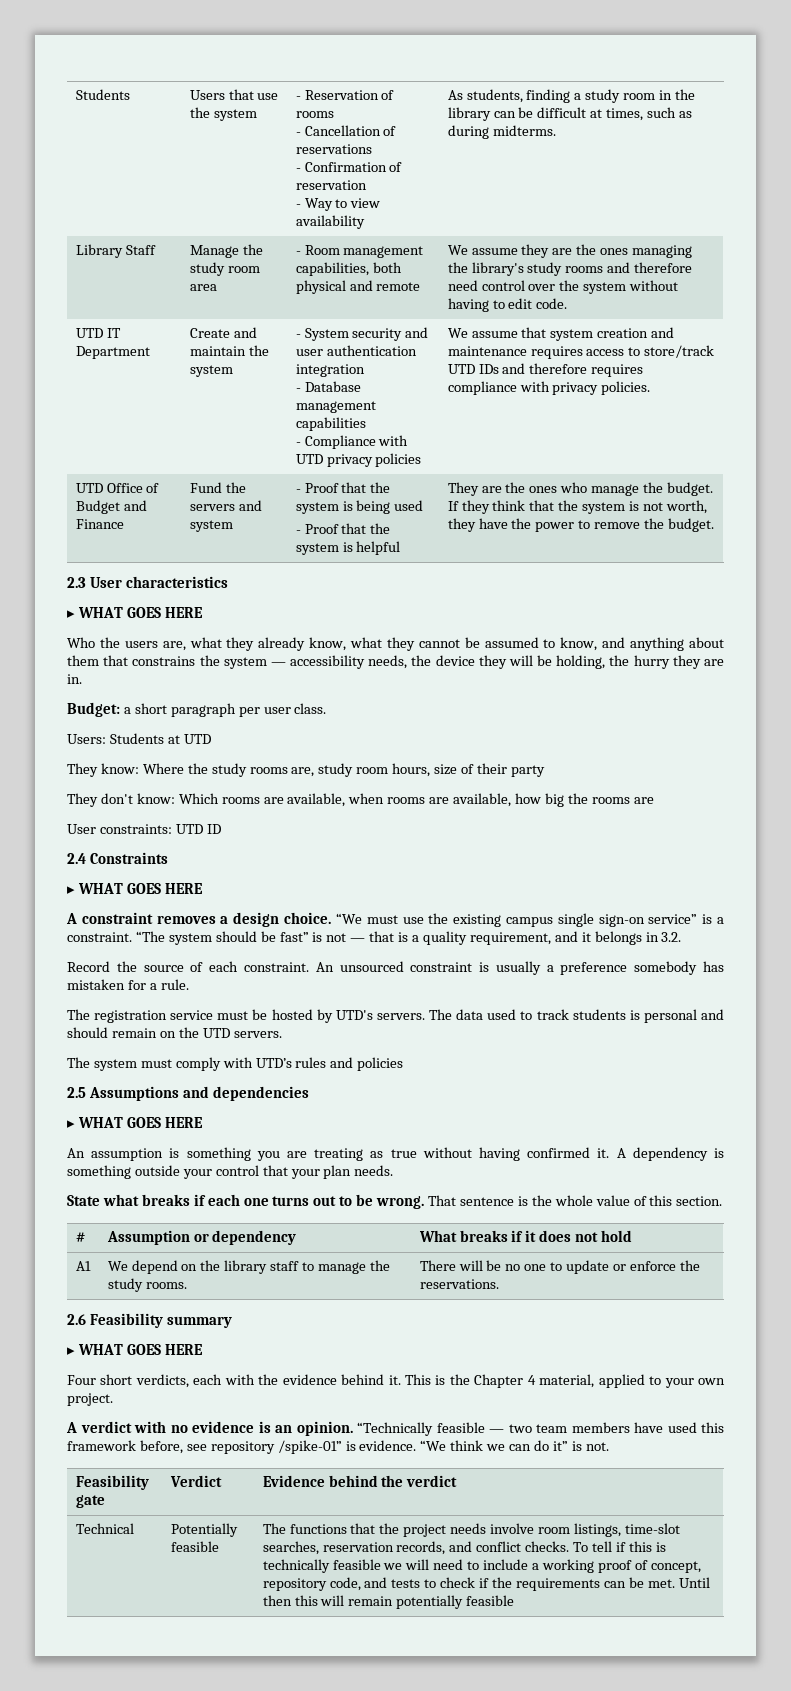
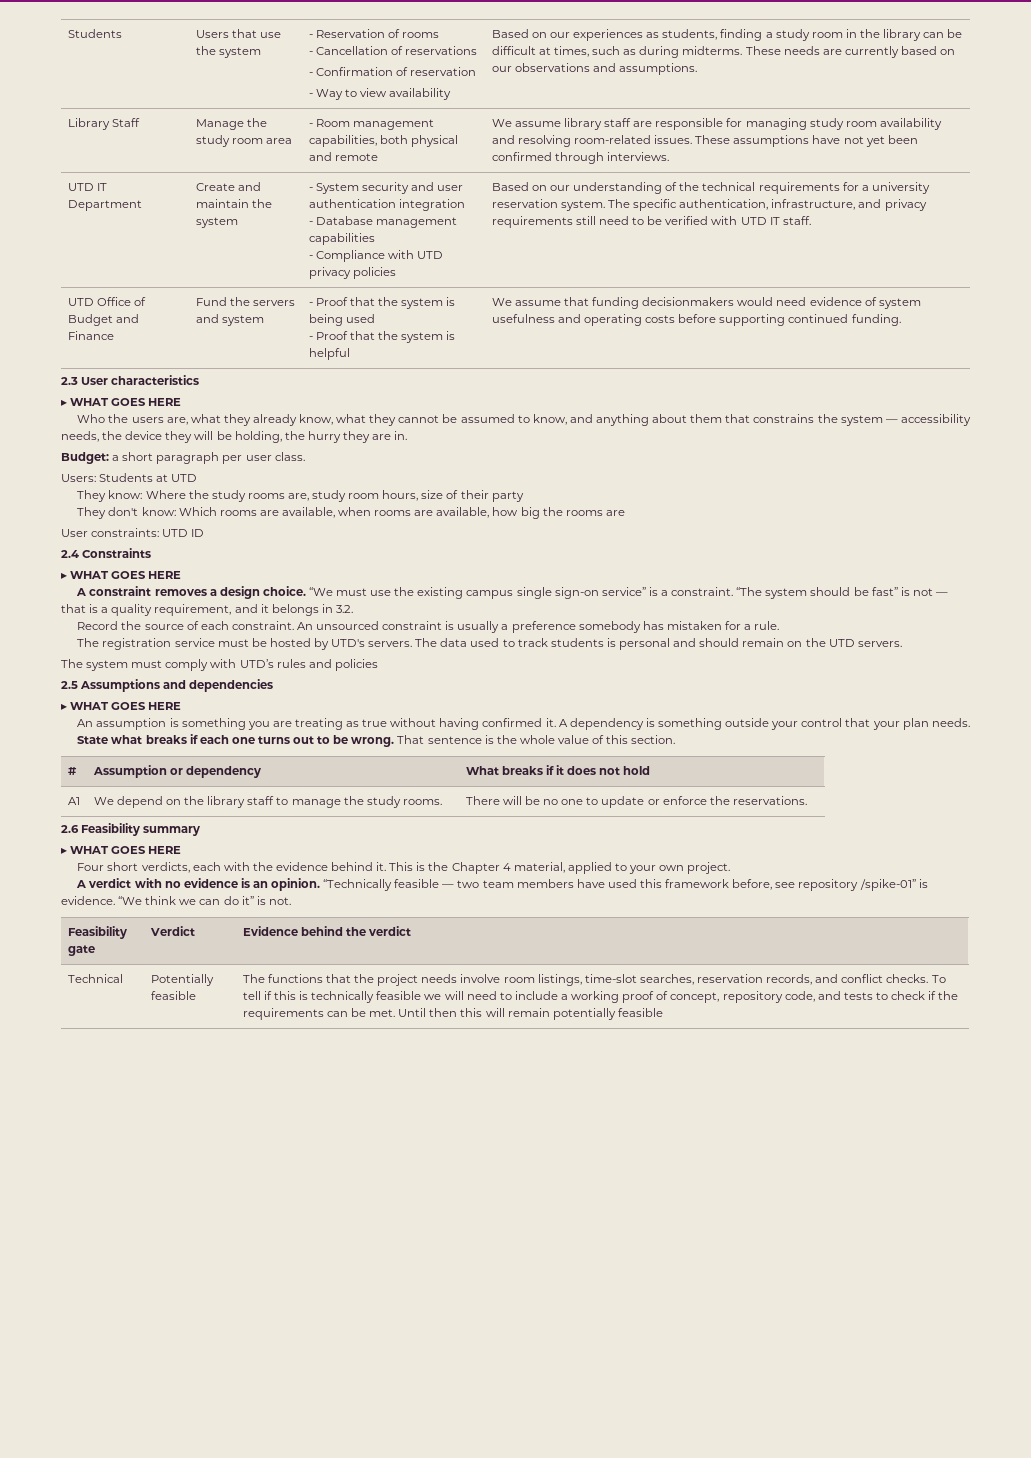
[447,90,463,100] As -> [491,29,660,41] Based on our experiences as
(556, 130) none -> [745,46,956,58] [491,63,698,75] These needs are currently based on our observations and assumptions.
[521,244,693,258] [447,262,693,276] [447,280,679,294] [447,298,568,312] they are the ones managing the library's study rooms and therefore need control over the system without having to edit code. -> [564,118,942,130] [491,135,918,147] [491,152,670,164] library staff are responsible for managing study room availability and resolving room-related issues. These assumptions have not yet been confirmed through interviews.
[447,327,675,341] [447,345,715,359] [447,363,644,377] [447,381,651,395] We assume that system creation and maintenance requires access to store/track UTD IDs and therefore requires compliance with privacy policies. -> [491,182,930,194] [491,199,927,211] [491,216,811,228] Based on our understanding of the technical requirements for a university reservation system. The specific authentication, infrastructure, and privacy requirements still need to be verified with UTD IT staff.
[447,482,714,496] [447,500,707,514] [447,518,715,532] They are the ones who manage the budget. If they think that the system is not worth, they have the power to remove the budget. -> [491,297,921,309] [491,314,901,326] We assume that funding decisionmakers would need evidence of system usefulness and operating costs before supporting continued funding.

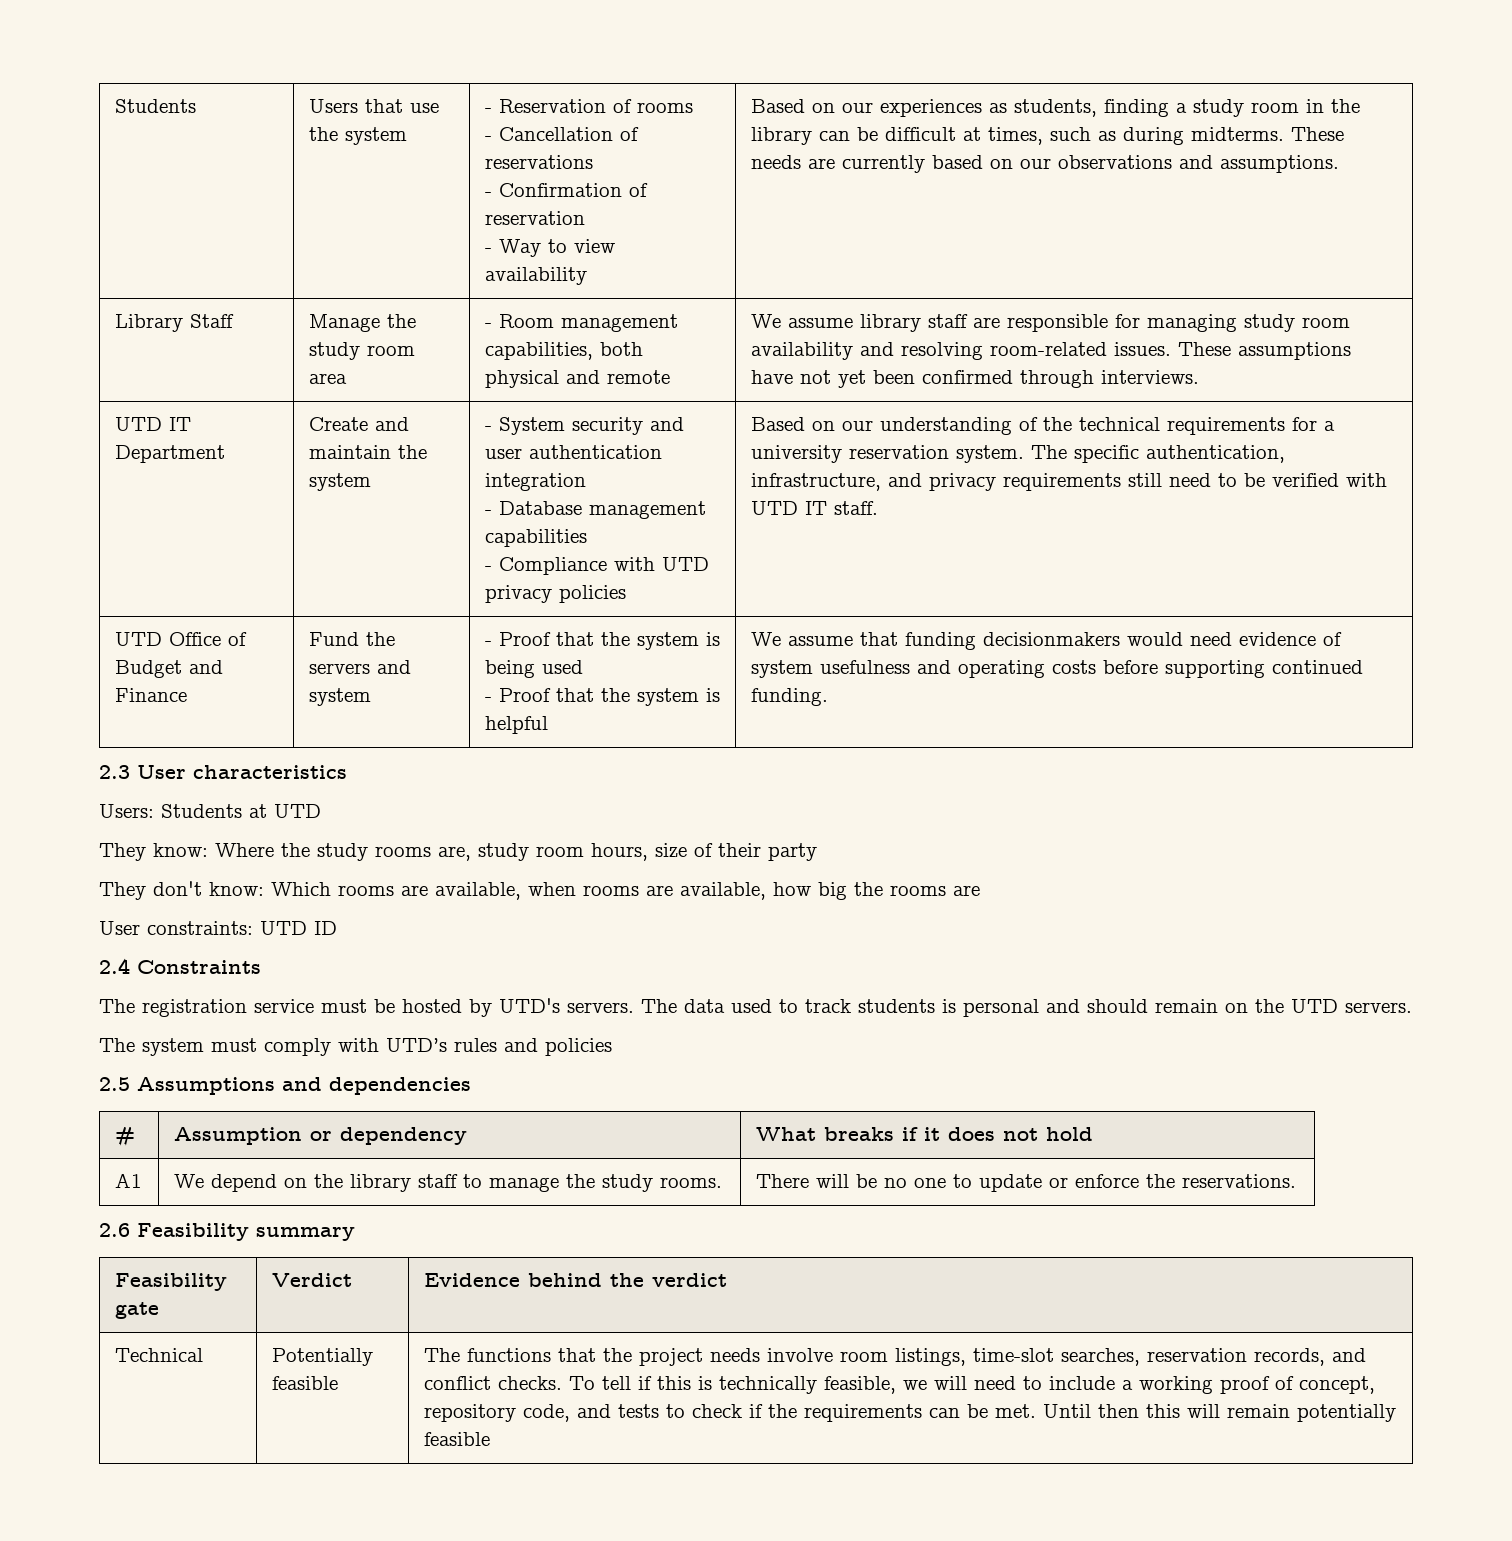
[61,398,182,406] [77,414,971,426] [61,431,408,443] [61,452,305,464] // ▸ WHAT GOES HERE // Who the users are, what they already know, what they cannot be assumed to know, and anything about them that constrains the system — accessibility needs, the device they will be holding, the hurry they are in. // Budget: a short paragraph per user class. -> (347, 772) none
[61,571,182,579] [76,586,948,599] [61,604,353,616] [77,621,780,633] // ▸ WHAT GOES HERE // A constraint removes a design choice. “We must use the existing campus single sign-on service” is a constraint. “The system should be fast” is not — that is a quality requirement, and it belongs in 3.2. // Record the source of each constraint. An unsourced constraint is usually a preference somebody has mistaken for a rule. -> (261, 967) none
[61,702,182,710] [77,718,970,730] [77,734,676,747] // ▸ WHAT GOES HERE // An assumption is something you are treating as true without having confirmed it. A dependency is something outside your control that your plan needs. // State what breaks if each one turns out to be wrong. That sentence is the whole value of this section. -> (471, 1086) none
[61,846,182,854] [77,862,731,874] [76,878,928,891] [61,896,291,905] // ▸ WHAT GOES HERE // Four short verdicts, each with the evidence behind it. This is the Chapter 4 material, applied to your own project. // A verdict with no evidence is an opinion. “Technically feasible — two team members have used this framework before, see repository /spike-01” is evidence. “We think we can do it” is not. -> (355, 1234) none
[376,991,422,1000] feasible -> [823,1376,896,1394] feasible,

